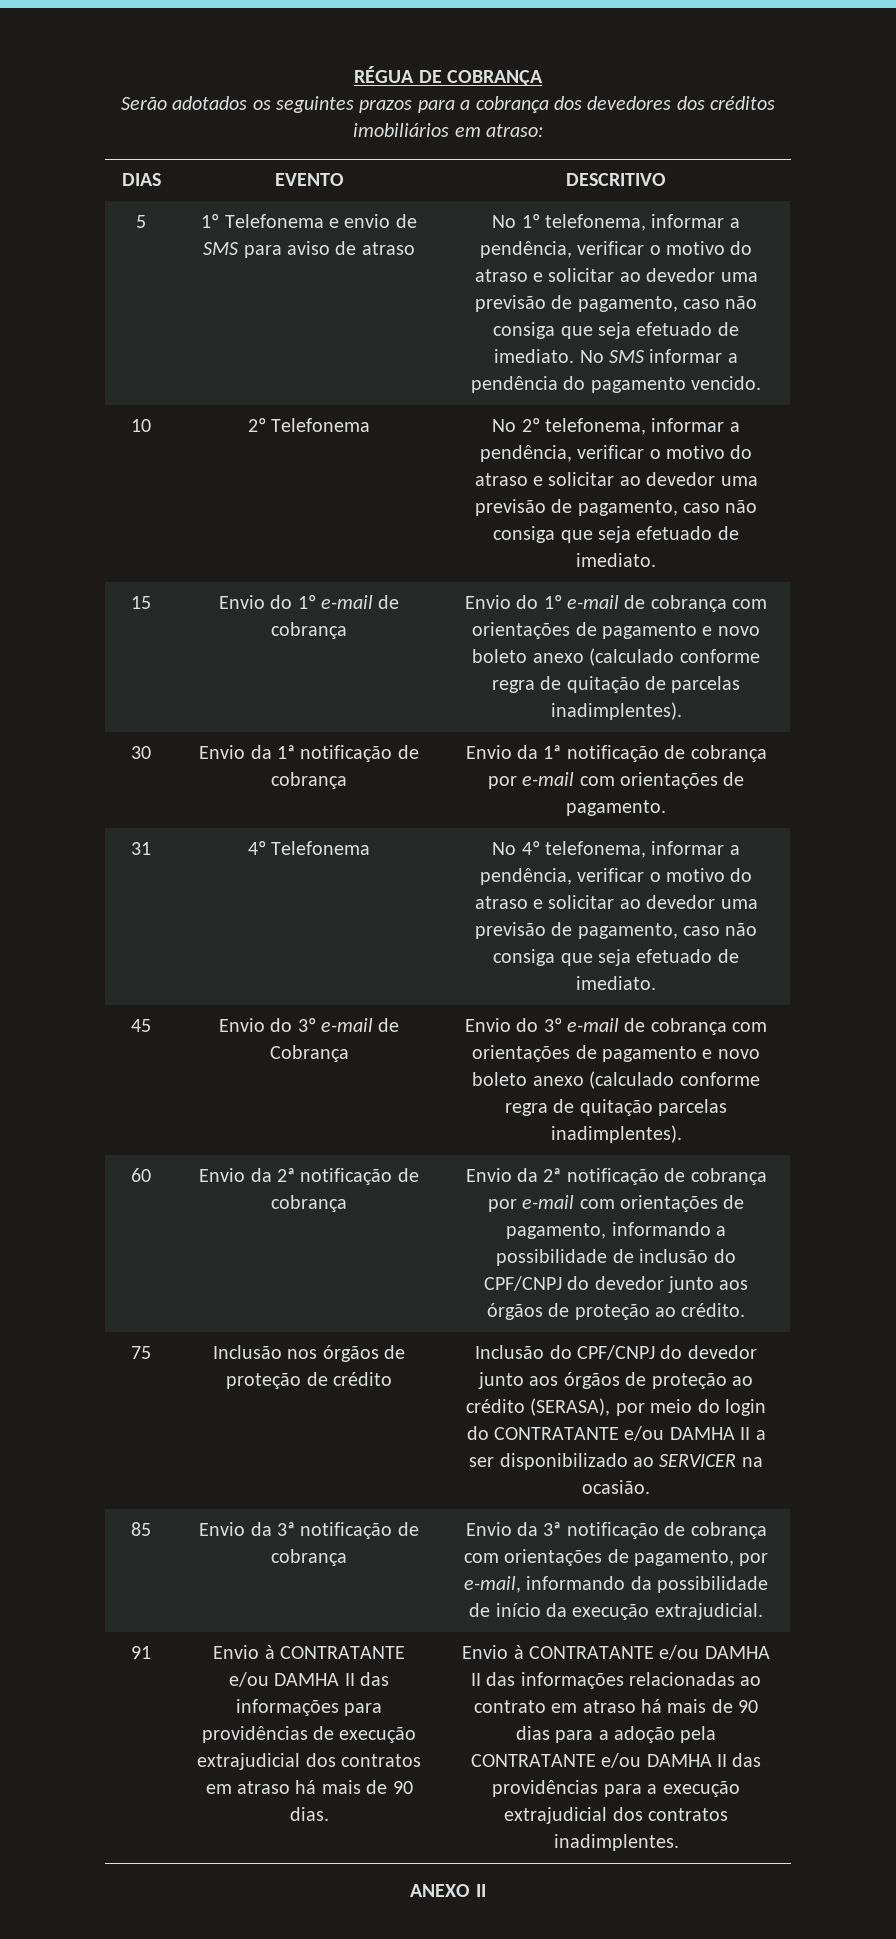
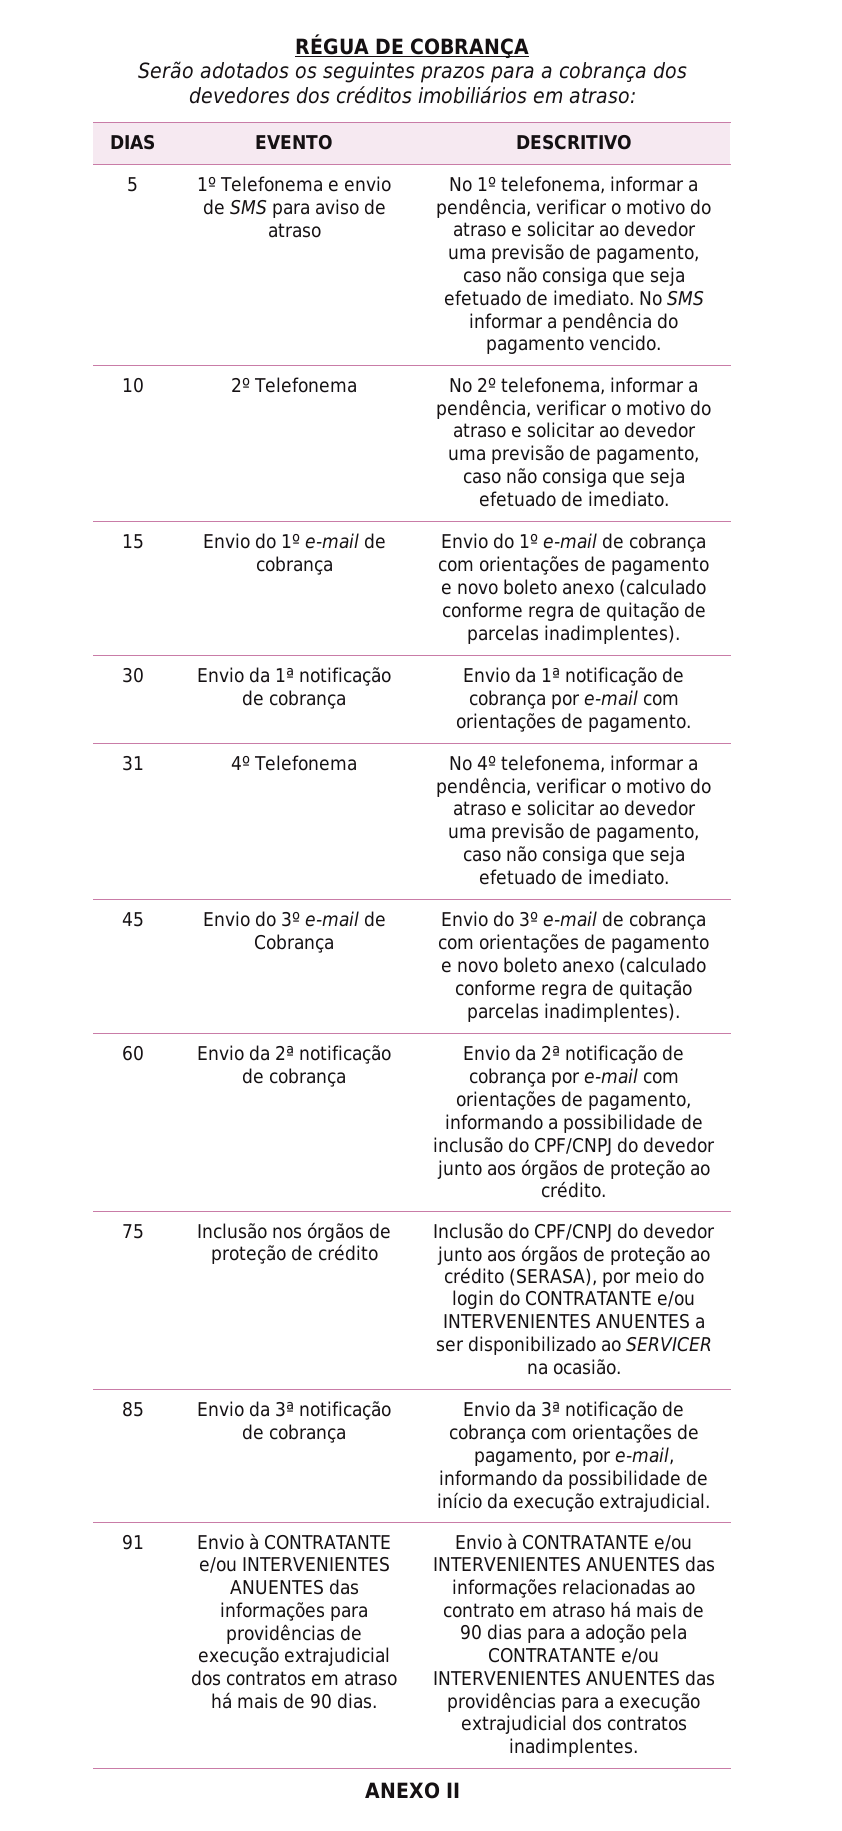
[669,1427,751,1440] DAMHA II -> [442,1313,690,1329] INTERVENIENTES ANUENTES
[274,1673,355,1686] DAMHA II -> [241,1556,390,1572] [229,1579,324,1595] INTERVENIENTES ANUENTES
[704,1646,770,1659] [470,1673,481,1686] DAMHA II -> [432,1556,680,1572] INTERVENIENTES ANUENTES
[646,1754,727,1767] DAMHA II -> [432,1670,680,1686] INTERVENIENTES ANUENTES

